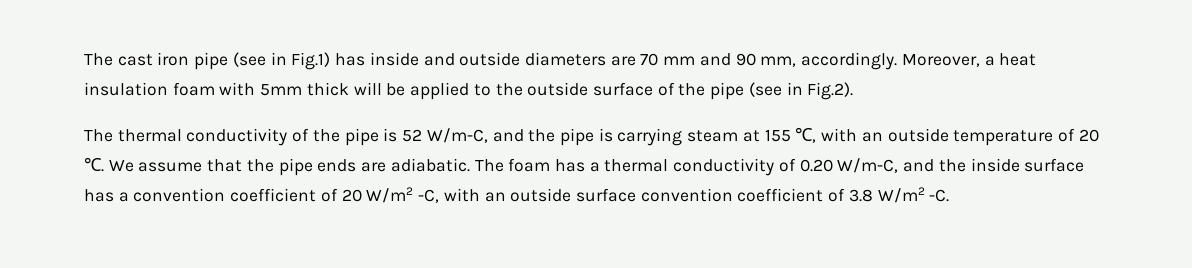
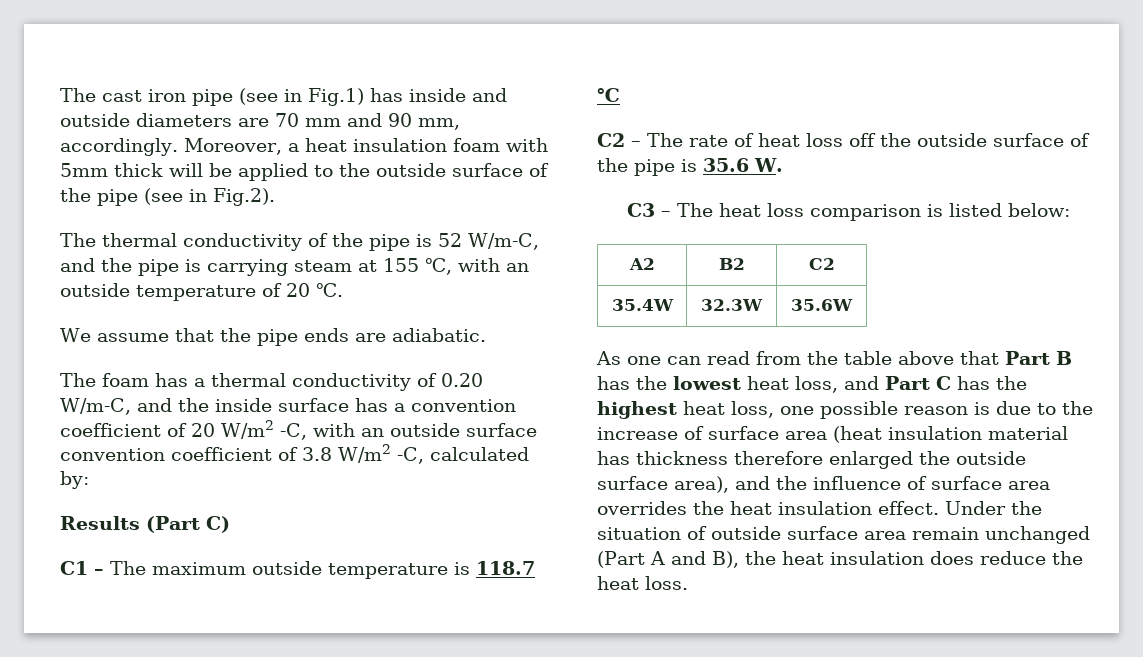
(104, 164) none -> (343, 290) //
(470, 165) none -> (486, 335) //
[929,189,950,202] -C. -> [397,447,529,464] [60,471,89,489] [60,516,230,533] [60,561,535,579] [597,88,620,102] [597,133,1090,147] [597,158,783,176] [627,203,1071,221] [628,258,655,270] [718,258,745,270] [808,258,835,270] [611,299,674,311] [701,299,763,311] [791,299,853,311] [596,351,1072,365] [597,376,1027,393] [597,401,1093,419] [597,426,1068,443] [597,451,1026,469] [597,476,1050,493] [597,501,1042,515] [597,526,1090,544] [597,551,1083,568] [597,576,688,590] -C, calculated by: // Results (Part C) // C1 – The maximum outside temperature is 118.7 ℃ // C2 – The rate of heat loss off the outside surface of the pipe is 35.6 W. // C3 – The heat loss comparison is listed below: // A2 | B2 | C2 // 35.4W | 32.3W | 35.6W // As one can read from the table above that Part B has the lowest heat loss, and Part C has the highest heat loss, one possible reason is due to the increase of surface area (heat insulation material has thickness therefore enlarged the outside surface area), and the influence of surface area overrides the heat insulation effect. Under the situation of outside surface area remain unchanged (Part A and B), the heat insulation does reduce the heat loss.

